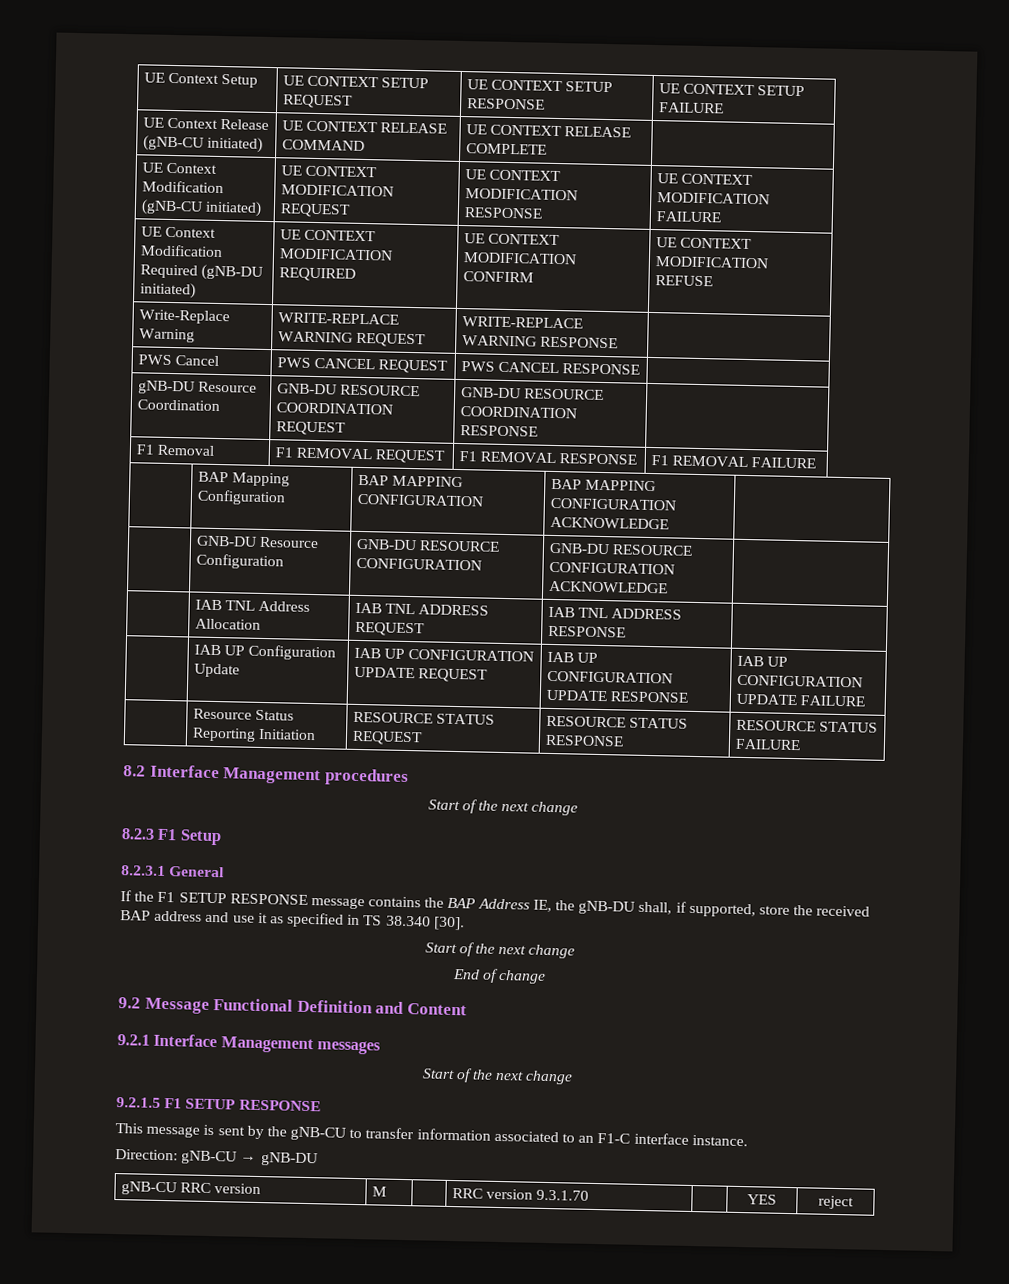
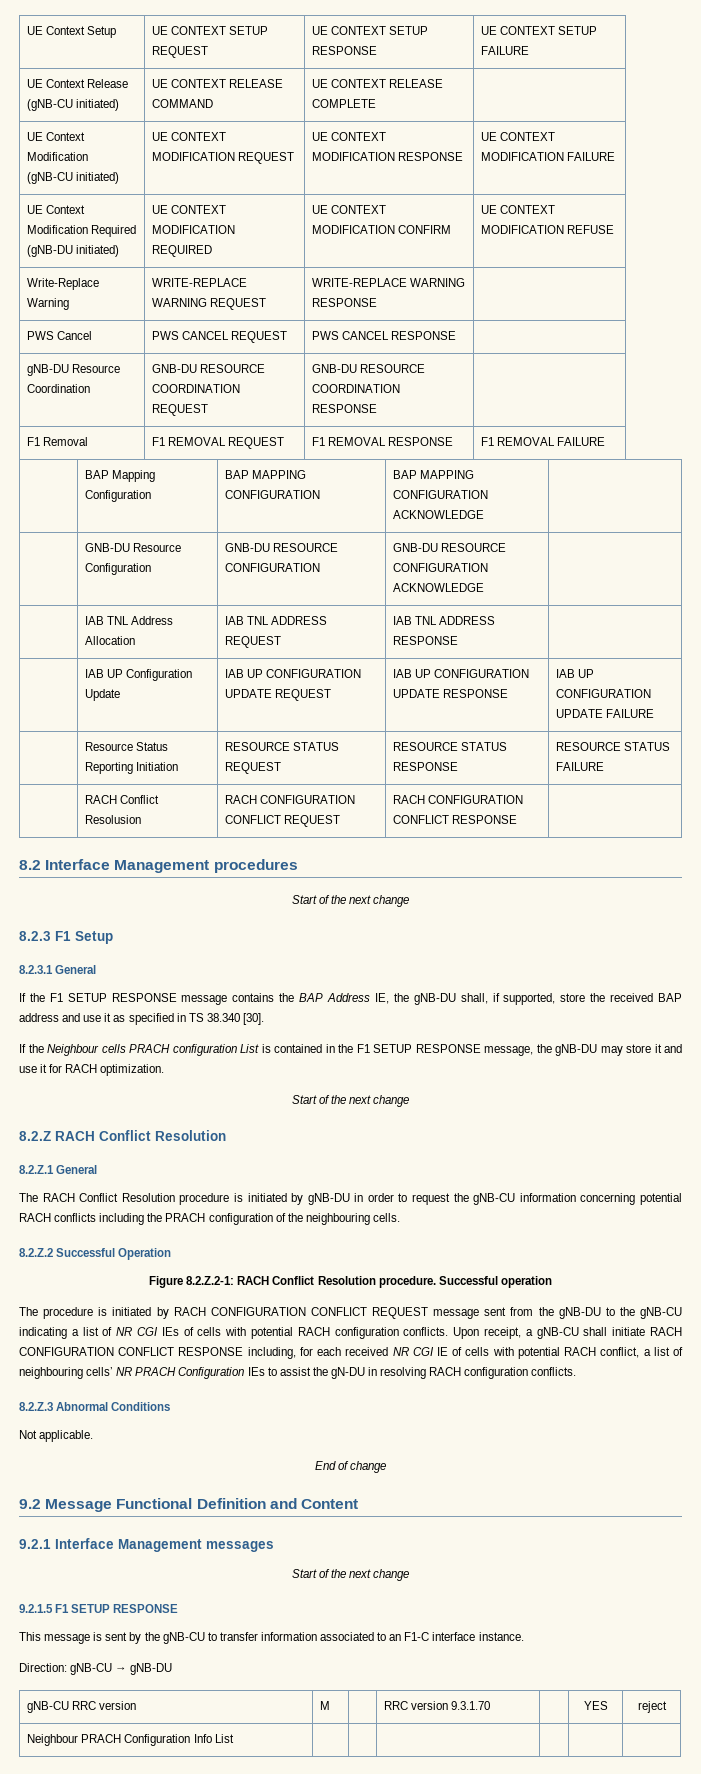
(801, 744) none -> [85,795,160,804] [85,815,142,824] [225,795,356,804] [225,815,341,827] [393,795,524,804] [393,815,518,824] // | RACH Conflict Resolusion | RACH CONFIGURATION CONFLICT REQUEST | RACH CONFIGURATION CONFLICT RESPONSE |
[424,942,576,959] // Start of the next change -> [19,1044,682,1056] [19,1064,165,1076] [291,1095,410,1107] [19,1130,226,1141] [19,1165,98,1174] [19,1193,682,1205] [19,1213,400,1225] [19,1248,172,1260] [149,1276,552,1288] [19,1307,682,1319] [19,1327,682,1339] [19,1347,683,1359] [19,1367,577,1379] [19,1402,171,1411] [19,1430,94,1442] // If the Neighbour cells PRACH configuration List is contained in the F1 SETUP RESPONSE message, the gNB-DU may store it and use it for RACH optimization. // Start of the next change // 8.2.Z RACH Conflict Resolution // 8.2.Z.1 General // The RACH Conflict Resolution procedure is initiated by gNB-DU in order to request the gNB-CU information concerning potential RACH conflicts including the PRACH configuration of the neighbouring cells. // 8.2.Z.2 Successful Operation // Figure 8.2.Z.2-1: RACH Conflict Resolution procedure. Successful operation // The procedure is initiated by RACH CONFIGURATION CONFLICT REQUEST message sent from the gNB-DU to the gNB-CU indicating a list of NR CGI IEs of cells with potential RACH configuration conflicts. Upon receipt, a gNB-CU shall initiate RACH CONFIGURATION CONFLICT RESPONSE including, for each received NR CGI IE of cells with potential RACH conflict, a list of neighbouring cells’ NR PRACH Configuration IEs to assist the gN-DU in resolving RACH configuration conflicts. // 8.2.Z.3 Abnormal Conditions // Not applicable.
(854, 1202) none -> [27,1734,234,1746] // Neighbour PRACH Configuration Info List | | | | | |

